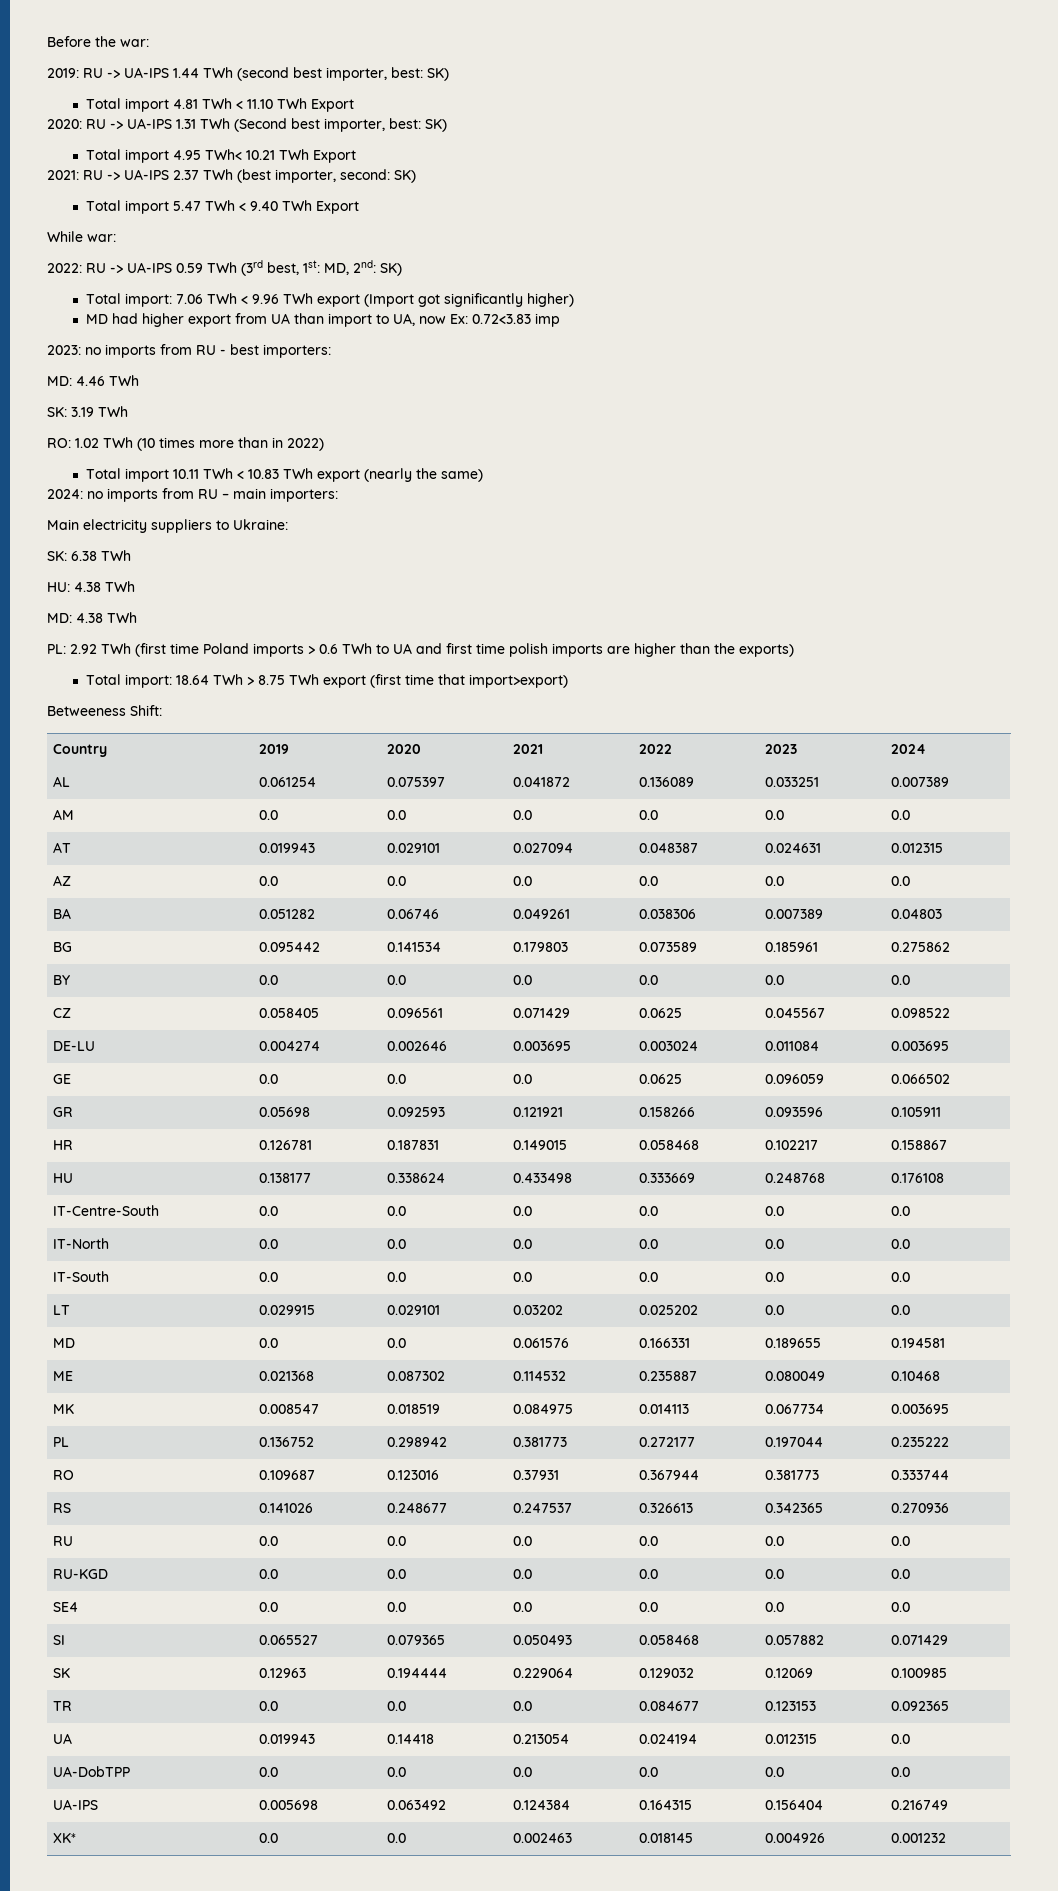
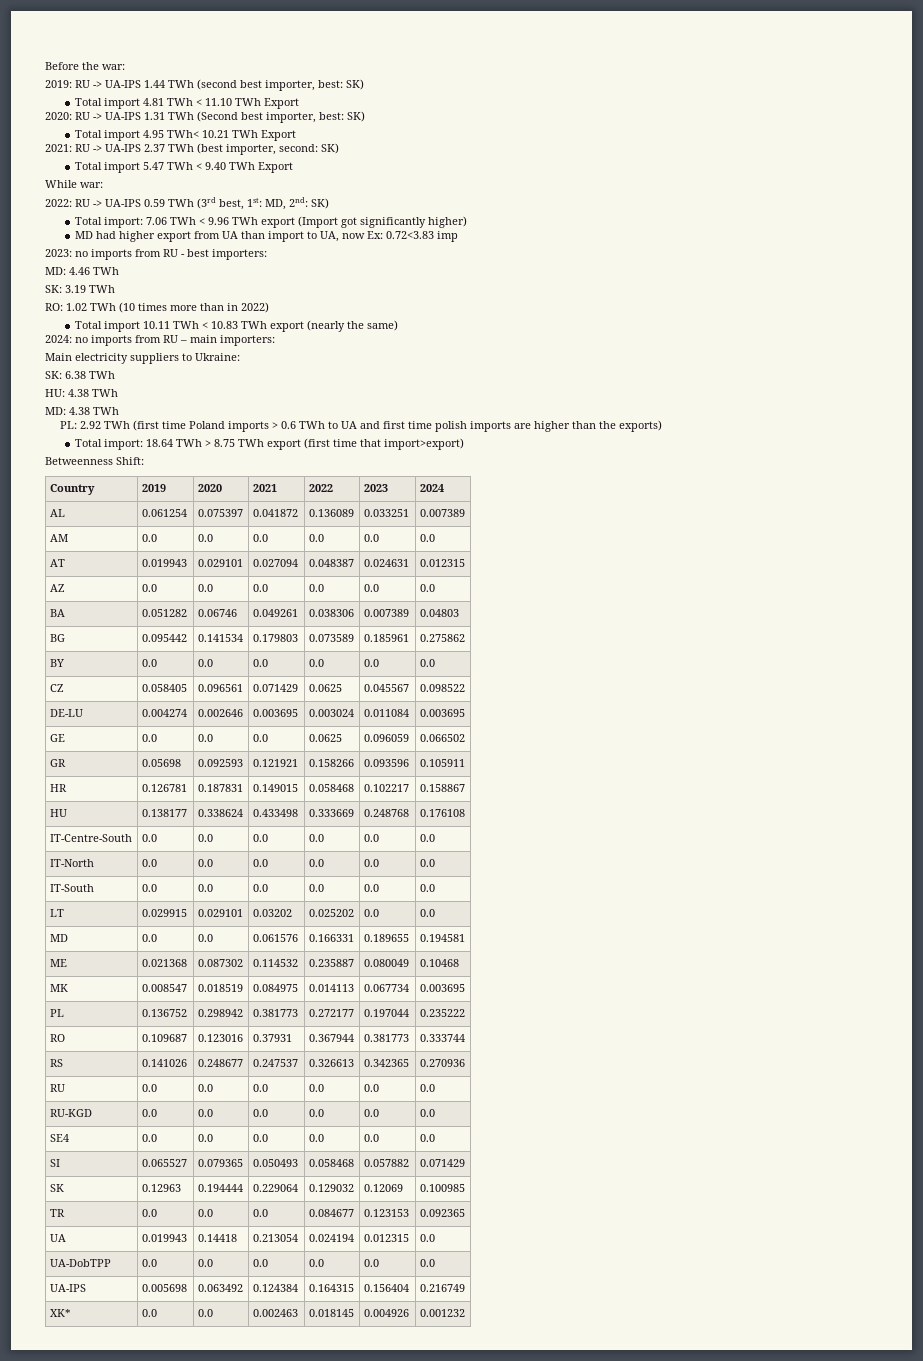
[47,706,126,716] Betweeness -> [45,457,113,465] Betweenness

